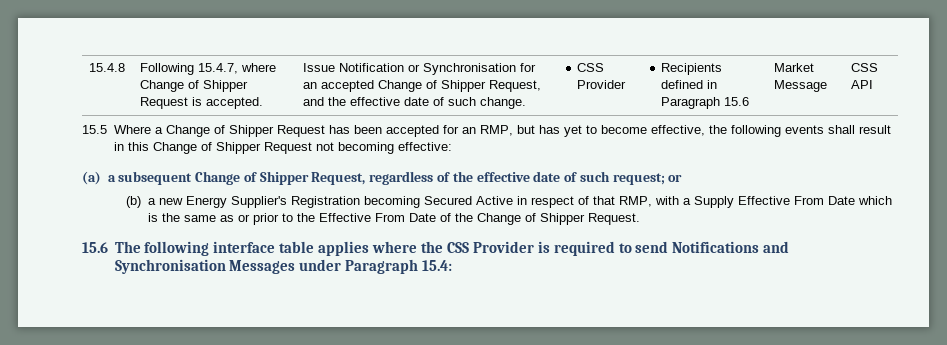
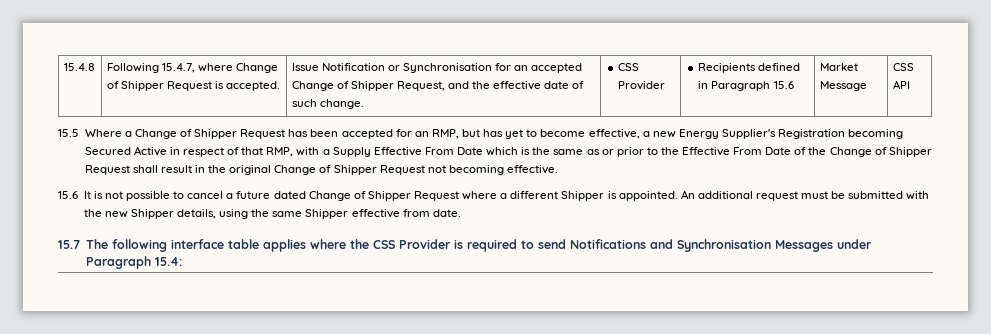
[708,125,891,137] [113,142,452,154] [82,171,683,185] [126,196,142,208] the following events shall result in this Change of Shipper Request not becoming effective: // (a) a subsequent Change of Shipper Request, regardless of the effective date of such request; or // (b) -> (640, 134) none
[588,213,641,225] [82,242,108,253] Request. // 15.6 -> [84,165,559,175] [58,190,930,201] [83,209,461,219] [58,240,80,249] Request shall result in the original Change of Shipper Request not becoming effective. // 15.6 It is not possible to cancel a future dated Change of Shipper Request where a different Shipper is appointed. An additional request must be submitted with the new Shipper details, using the same Shipper effective from date. // 15.7

